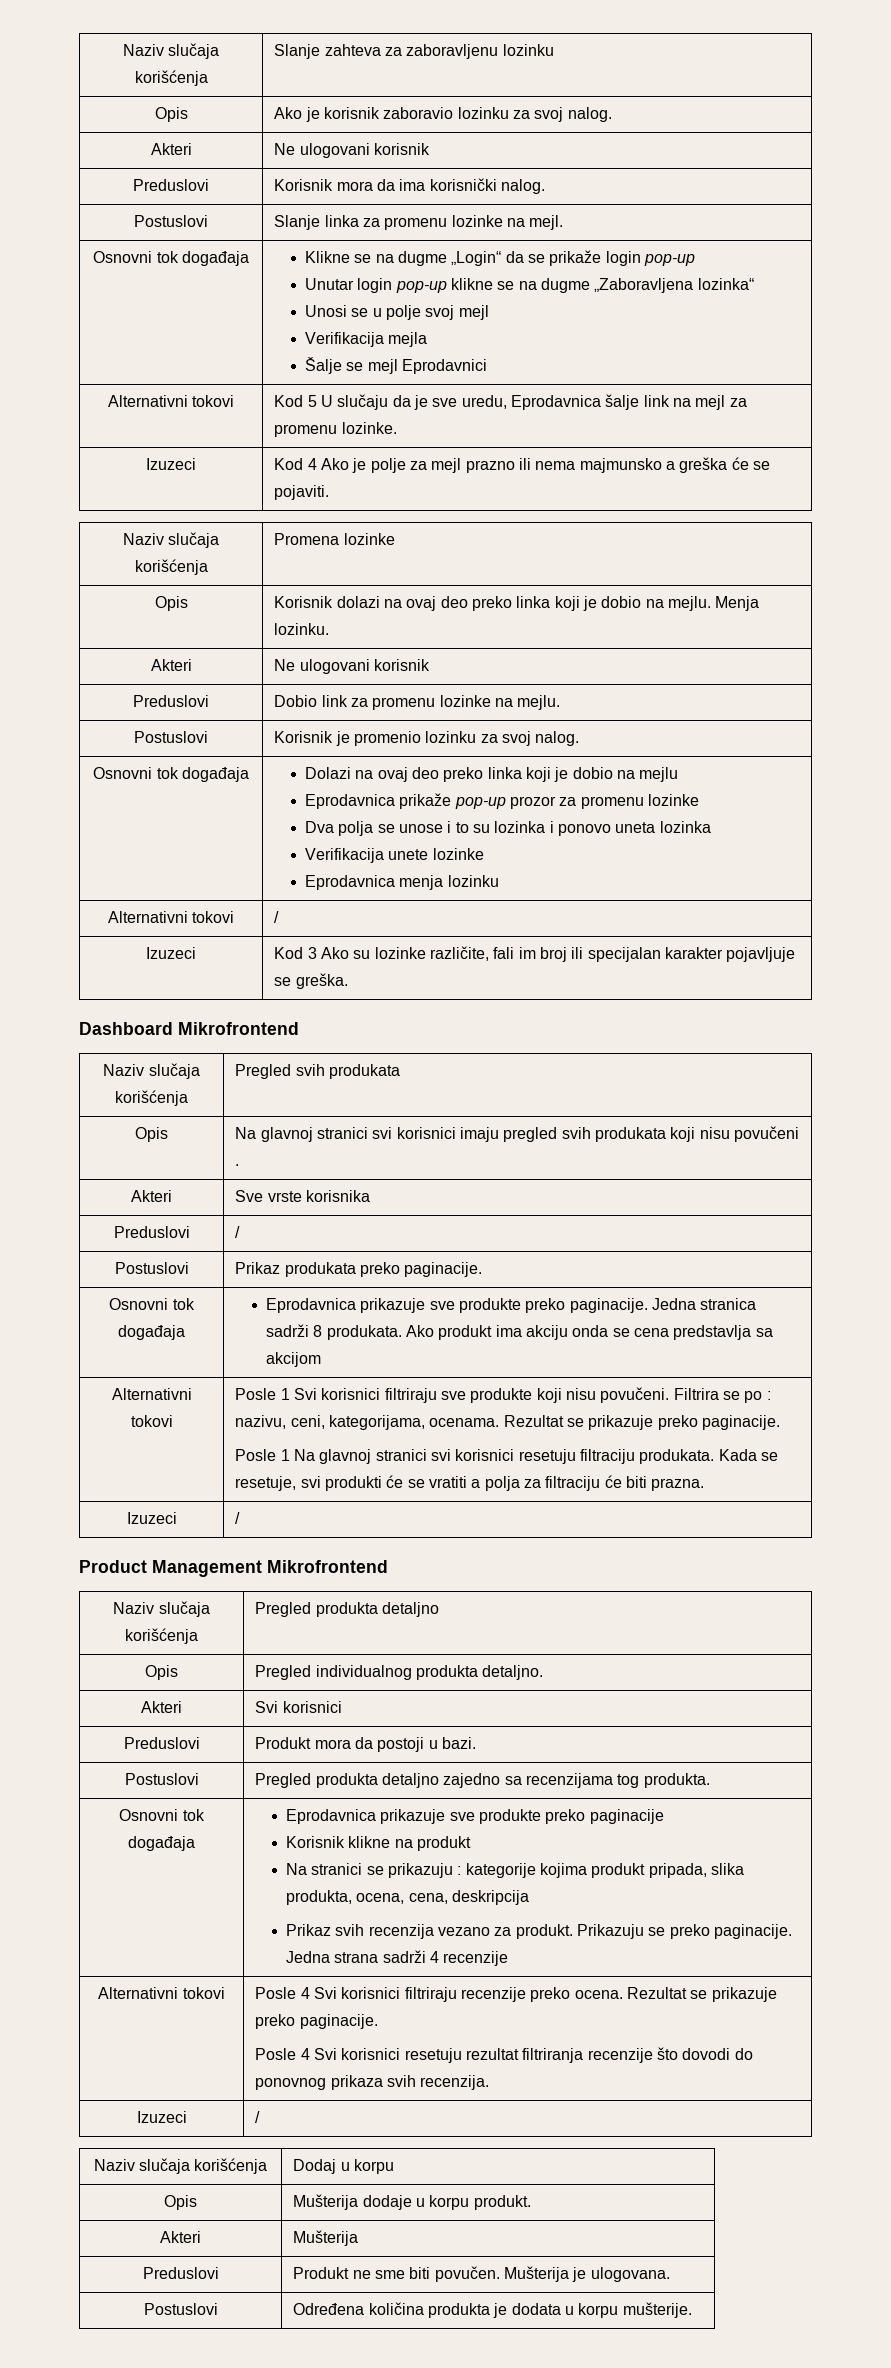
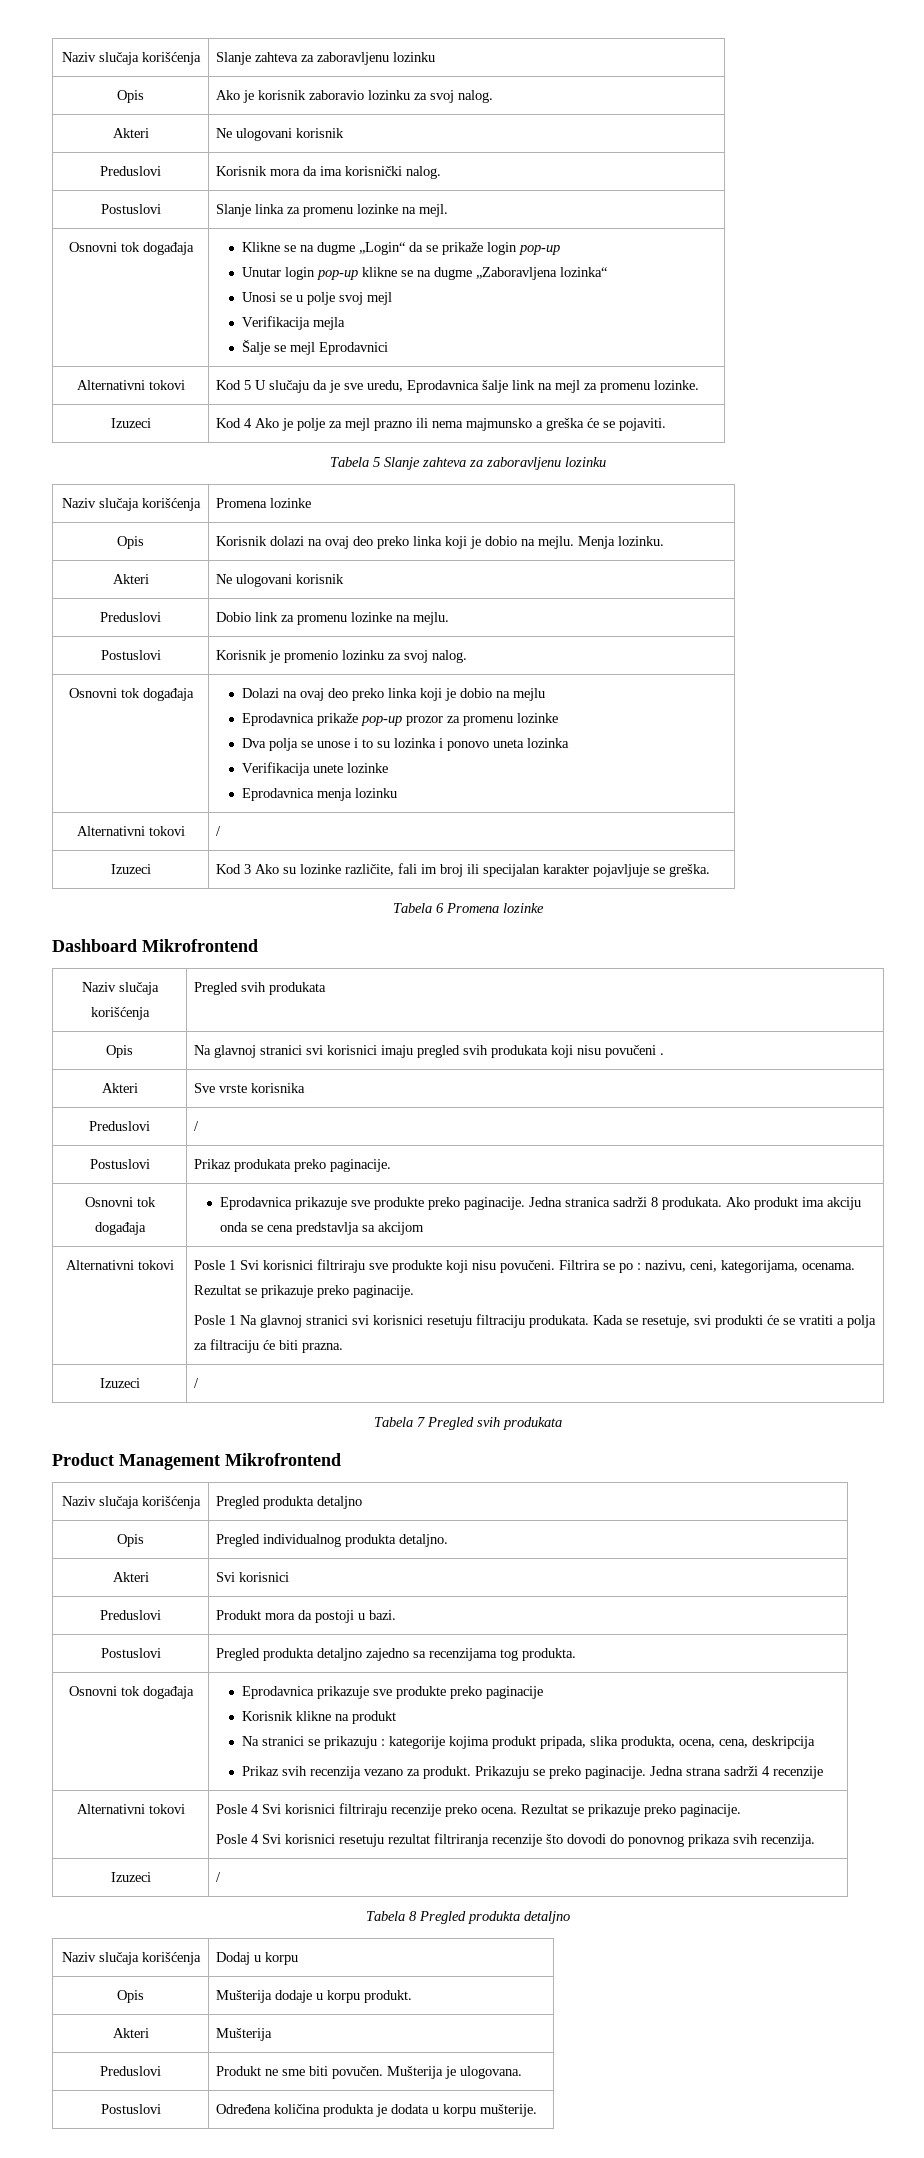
(330, 492) none -> [330,457,606,470] // Tabela 5 Slanje zahteva za zaboravljenu lozinku
(348, 981) none -> [393,903,544,913] // Tabela 6 Promena lozinke
(241, 1518) none -> [374,1417,562,1430] // Tabela 7 Pregled svih produkata
(261, 2117) none -> [366,1911,570,1924] // Tabela 8 Pregled produkta detaljno

